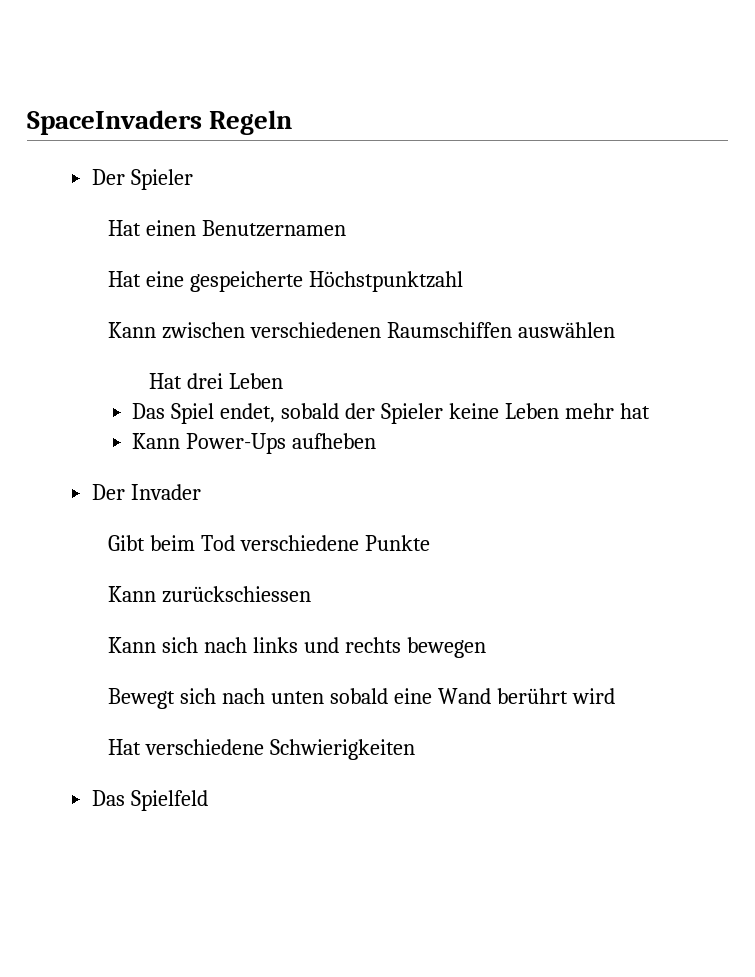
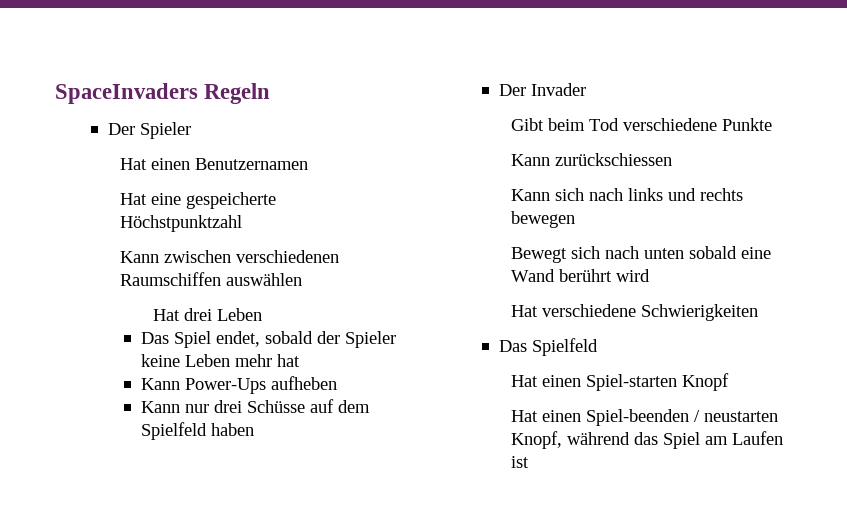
(377, 441) none -> [140,399,370,413] [140,422,254,440] // Kann nur drei Schüsse auf dem Spielfeld haben
(208, 800) none -> [511,373,730,391] [511,409,779,426] [511,431,784,449] [511,456,530,468] // Hat einen Spiel-starten Knopf // Hat einen Spiel-beenden / neustarten Knopf, während das Spiel am Laufen ist

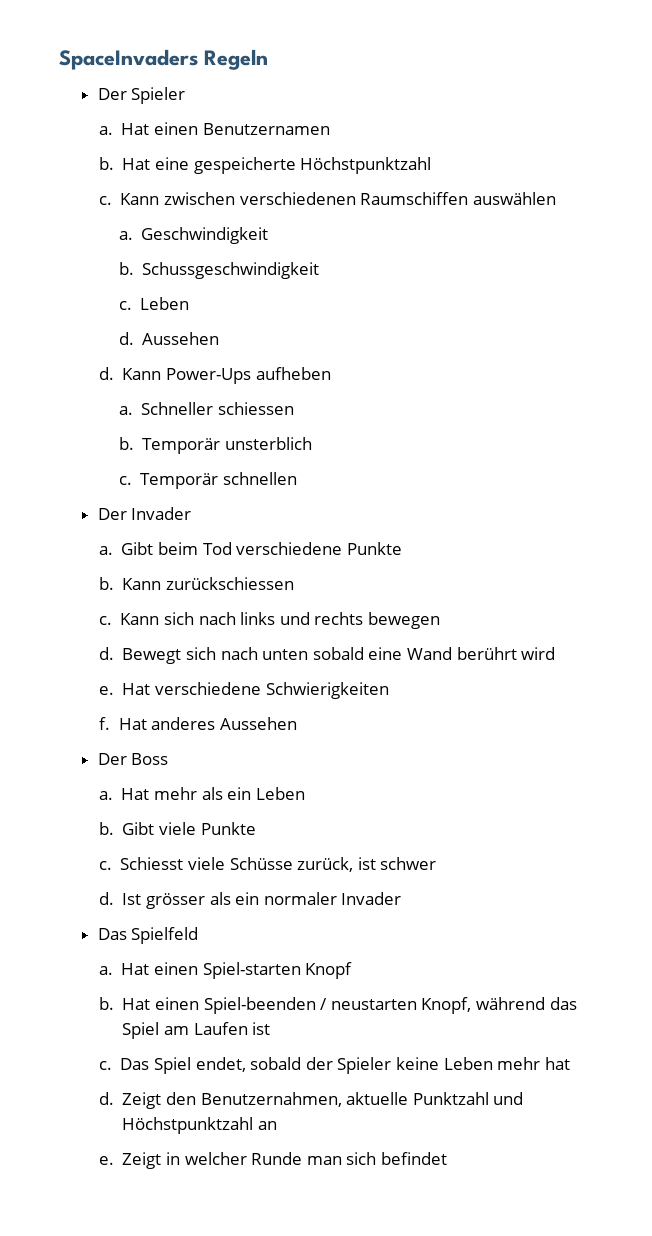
(192, 130) none -> [98,126,113,135] a.
(309, 164) none -> [98,157,114,170] b.
(243, 223) none -> [98,196,112,205] c.
[153,308,263,321] [140,331,396,348] [140,354,300,367] [140,376,337,394] [140,399,370,413] [140,422,254,440] Hat drei Leben // Das Spiel endet, sobald der Spieler keine Leben mehr hat // Kann Power-Ups aufheben // Kann nur drei Schüsse auf dem Spielfeld haben -> [118,227,269,244] [118,262,320,279] [118,297,190,310] [118,332,220,345] [98,367,331,384] [118,402,294,415] [118,437,312,454] [118,472,297,489] a. Geschwindigkeit // b. Schussgeschwindigkeit // c. Leben // d. Aussehen // d. Kann Power-Ups aufheben // a. Schneller schiessen // b. Temporär unsterblich // c. Temporär schnellen
(587, 89) none -> [98,546,113,555] a.
(773, 124) none -> [98,577,114,590] b.
(673, 159) none -> [98,616,112,625] c.
(576, 219) none -> [98,647,114,660] d.
(651, 275) none -> [98,686,114,695] e.
(759, 312) none -> [98,717,298,730] [97,753,169,765] [98,787,305,800] [98,822,256,835] [98,857,437,872] [98,892,402,909] // f. Hat anderes Aussehen // Der Boss // a. Hat mehr als ein Leben // b. Gibt viele Punkte // c. Schiesst viele Schüsse zurück, ist schwer // d. Ist grösser als ein normaler Invader
(599, 347) none -> [98,966,113,975] a.
(730, 382) none -> [98,997,114,1010] b.
(530, 462) none -> [98,1057,570,1074] [98,1092,524,1109] [122,1117,278,1134] [98,1152,447,1169] // c. Das Spiel endet, sobald der Spieler keine Leben mehr hat // d. Zeigt den Benutzernahmen, aktuelle Punktzahl und Höchstpunktzahl an // e. Zeigt in welcher Runde man sich befindet

